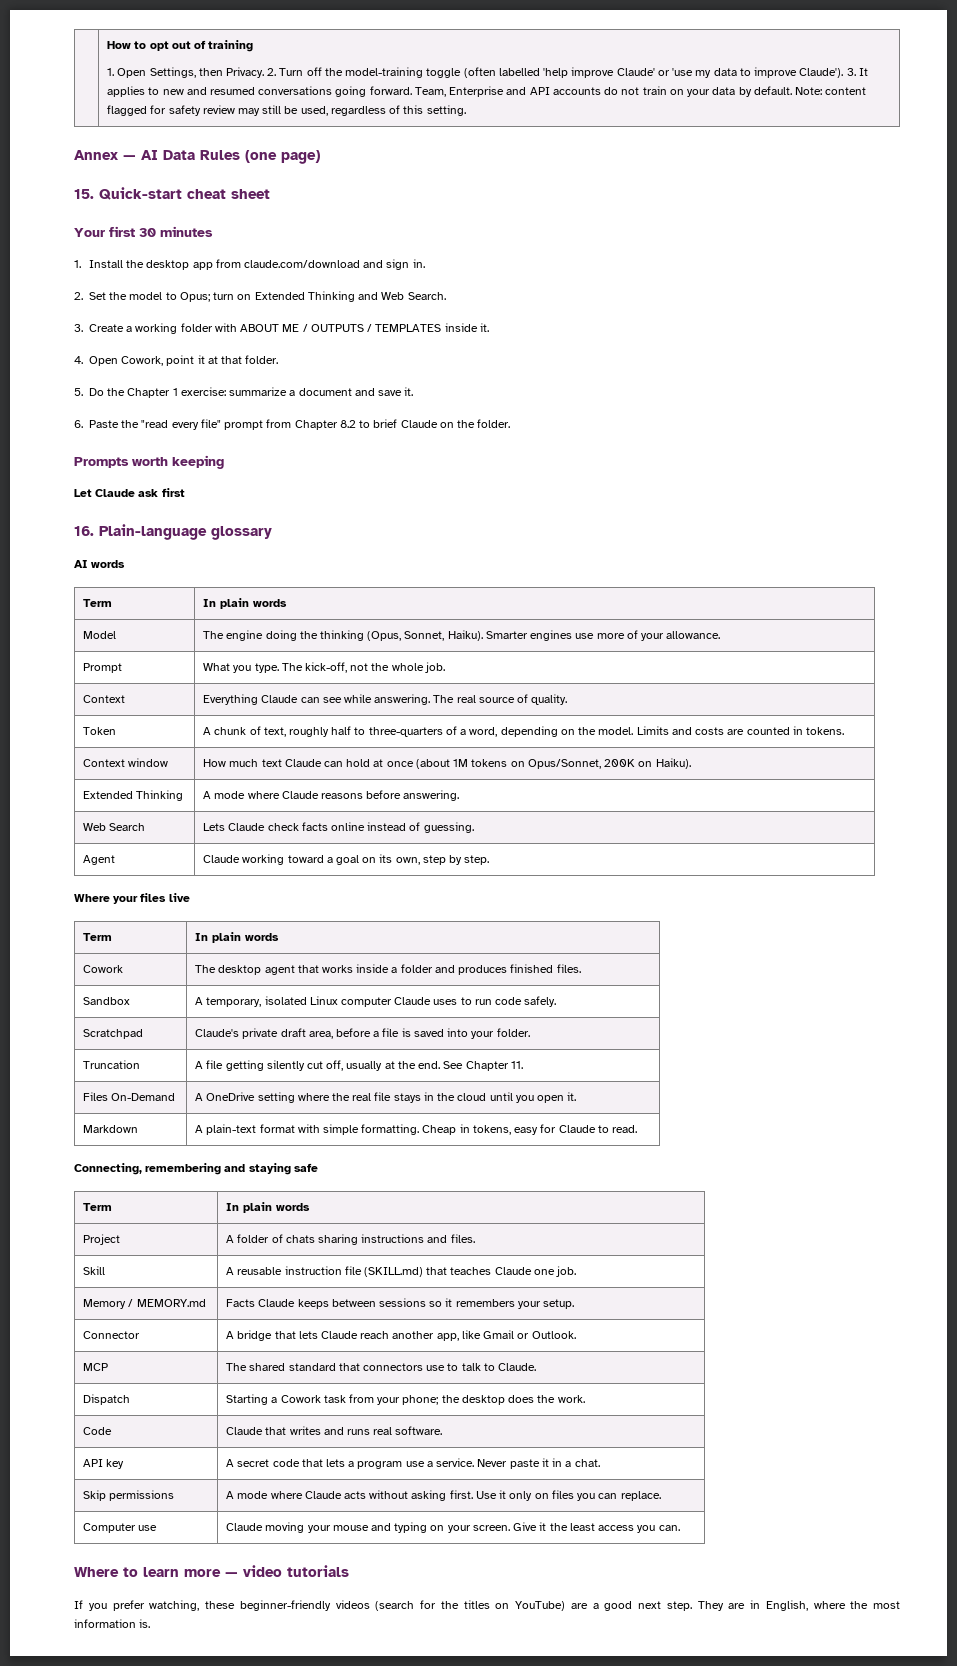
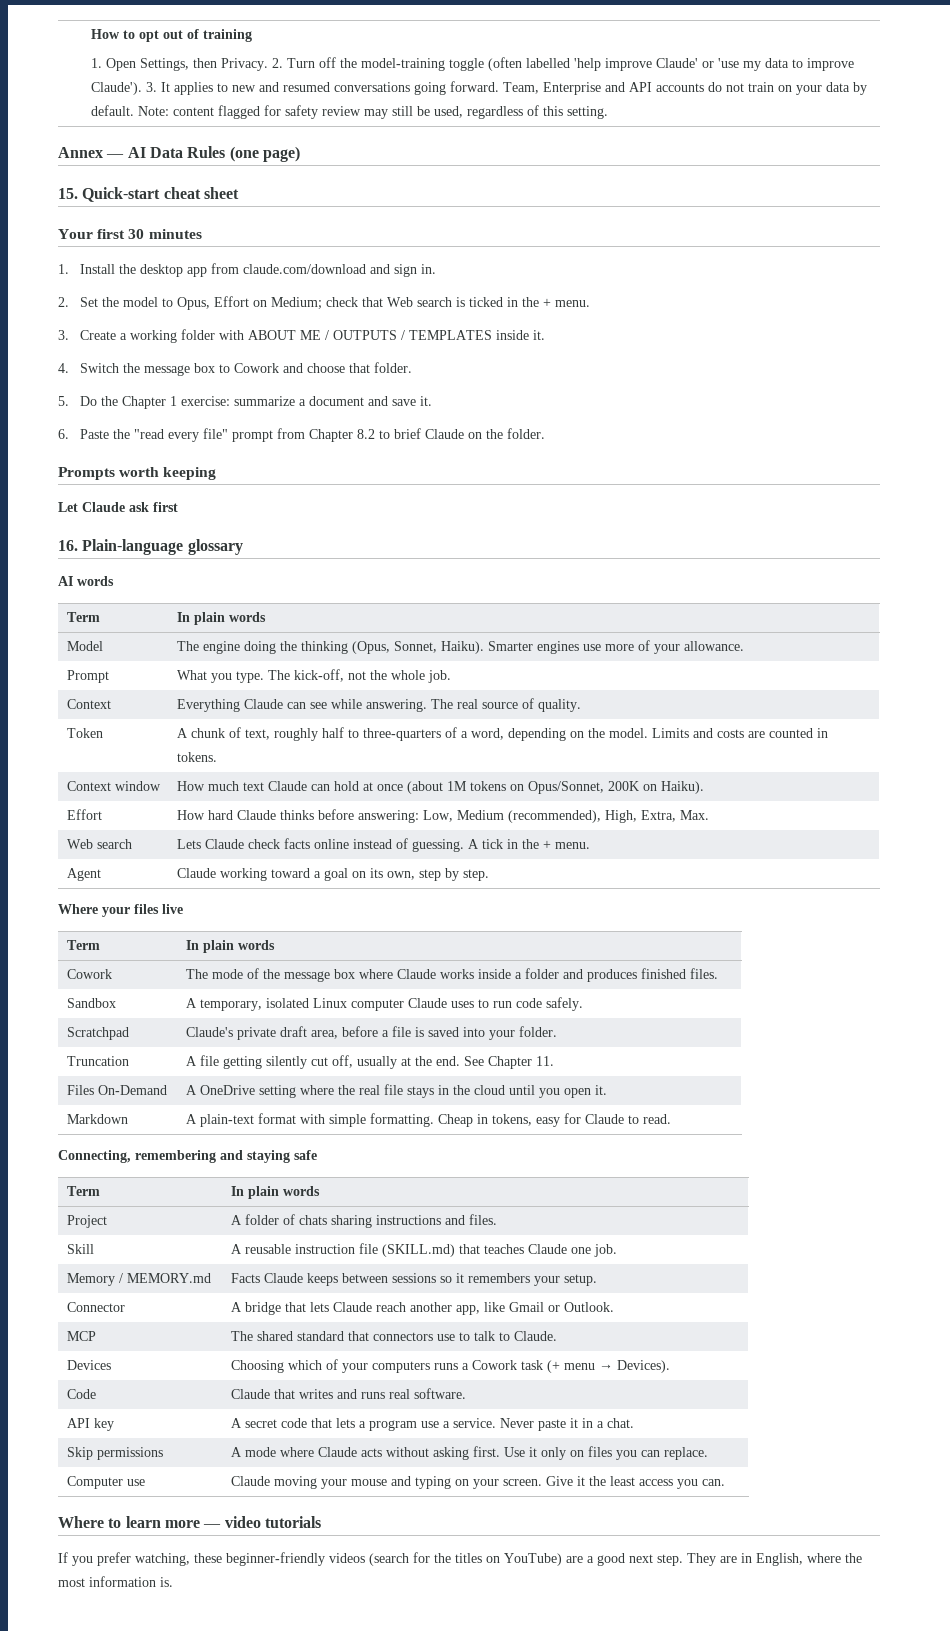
[179,291,446,302] Opus; turn on Extended Thinking and Web Search. -> [176,296,590,310] Opus, Effort on Medium; check that Web search is ticked in the + menu.
[89,355,218,366] Open Cowork, point it at -> [79,363,345,376] Switch the message box to Cowork and choose
[83,790,184,801] [203,790,460,801] [83,823,146,831] Extended Thinking | A mode where Claude reasons before answering. // Web Search -> [66,809,102,820] [176,809,709,823] [66,839,132,849] Effort | How hard Claude thinks before answering: Low, Medium (recommended), High, Extra, Max. // Web search
(474, 827) none -> [467,839,590,849] A tick in the + menu.
[218,965,319,975] desktop agent that -> [211,968,436,982] mode of the message box where Claude
[83,1394,131,1405] [226,1394,585,1405] Dispatch | Starting a Cowork task from your phone; the desktop does the work. -> [66,1360,111,1370] [230,1359,670,1373] Devices | Choosing which of your computers runs a Cowork task (+ menu → Devices).

